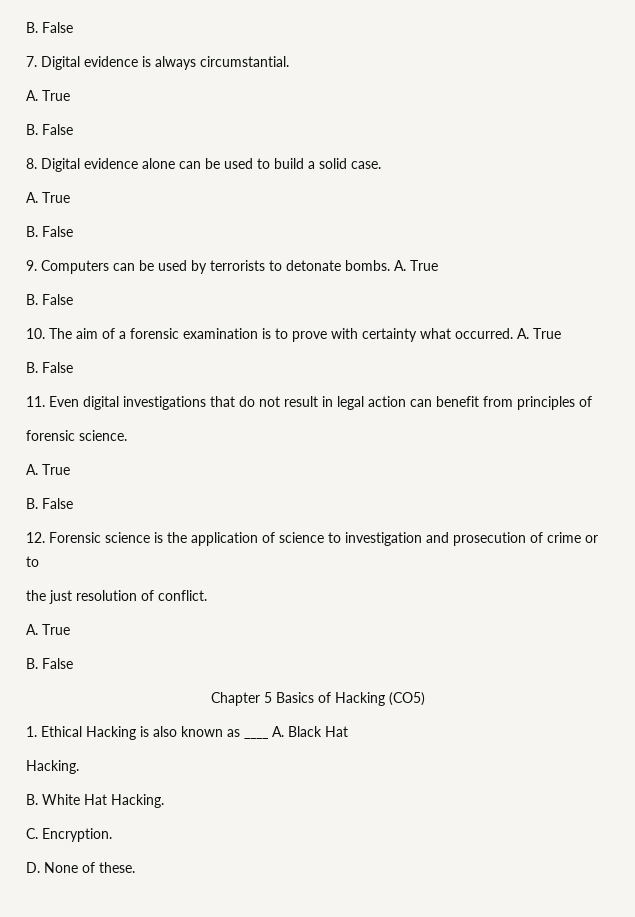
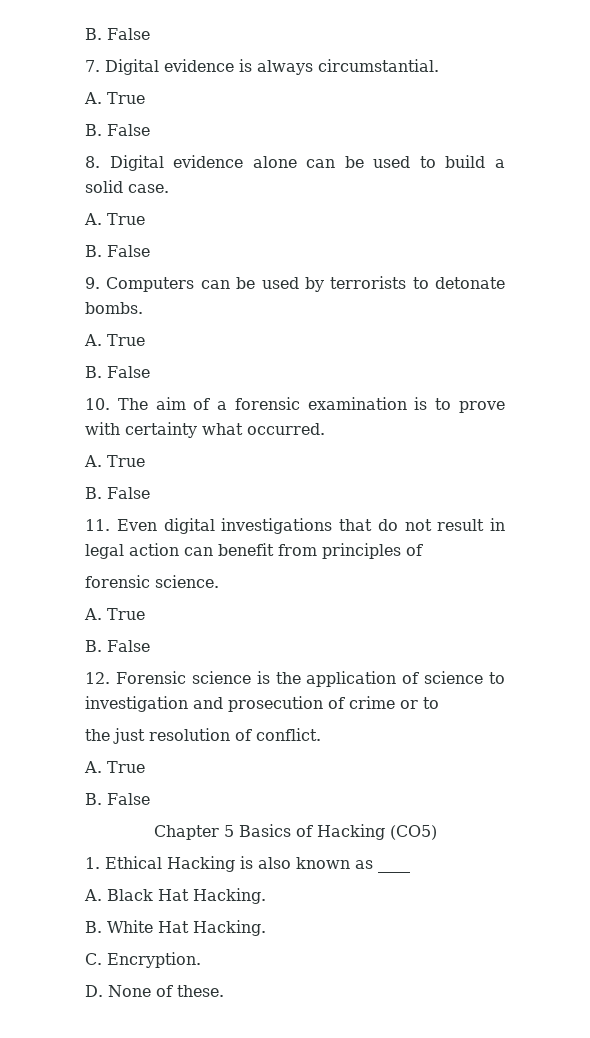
(390, 265) none -> (143, 308) //
(513, 333) none -> (325, 429) //
(268, 738) none -> (410, 871) //
(348, 731) // -> (189, 895) none

